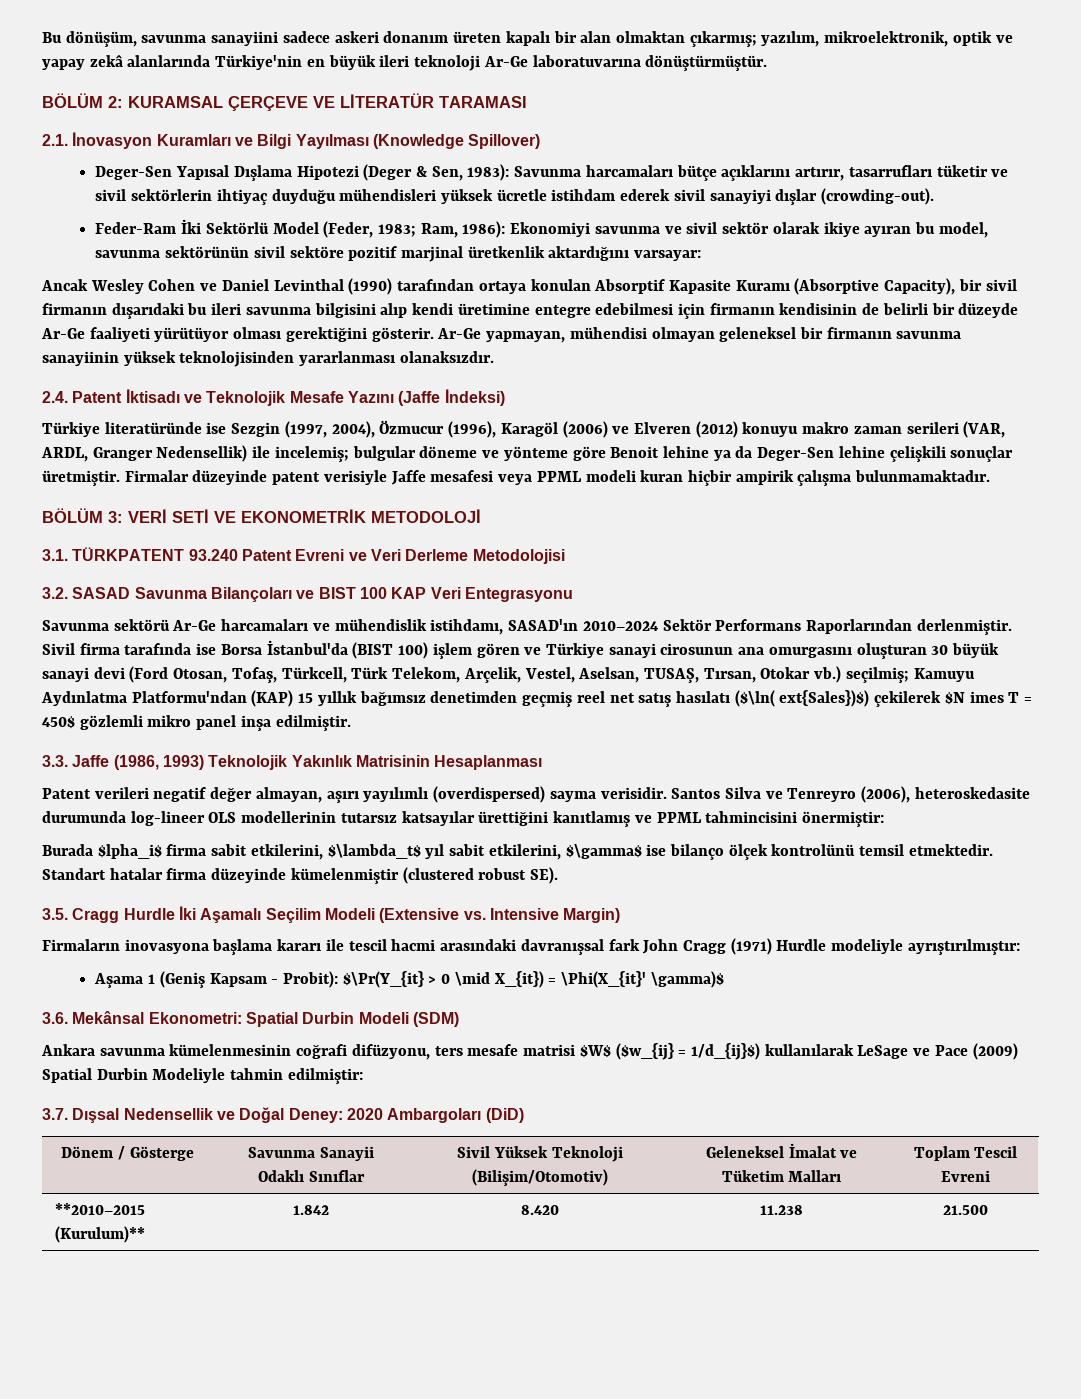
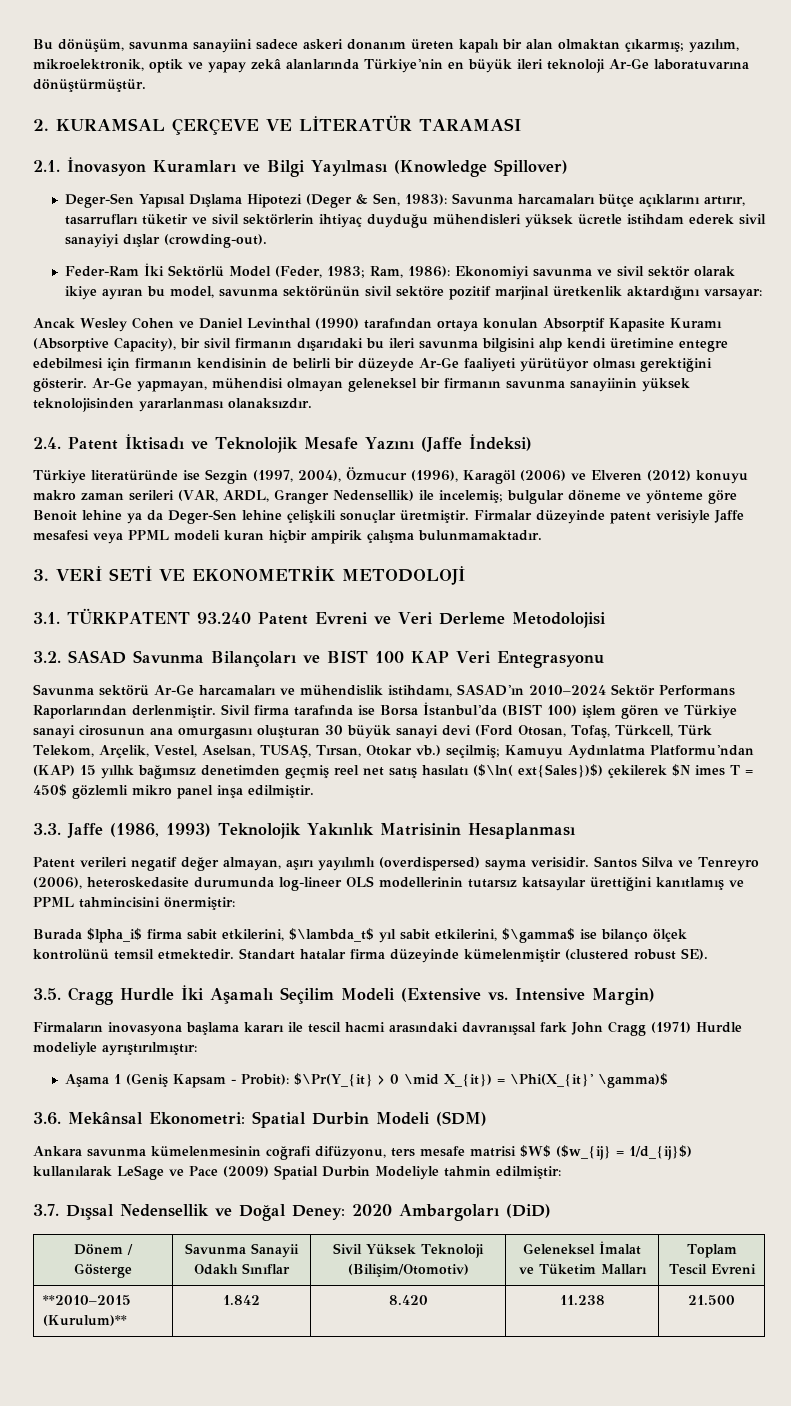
[42,93,123,108] BÖLÜM 2: -> [33,119,49,131] 2.
[42,508,123,523] BÖLÜM 3: -> [33,569,49,581] 3.

